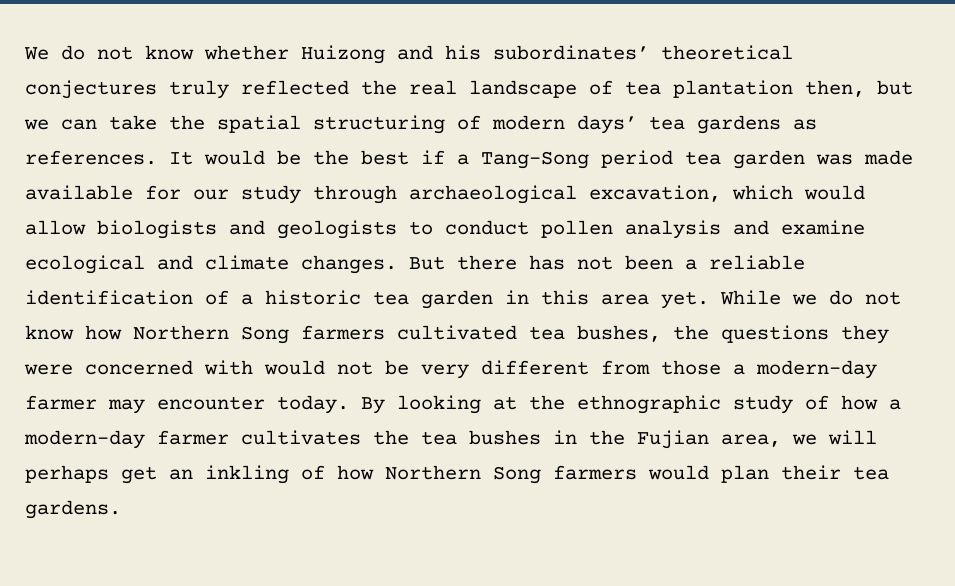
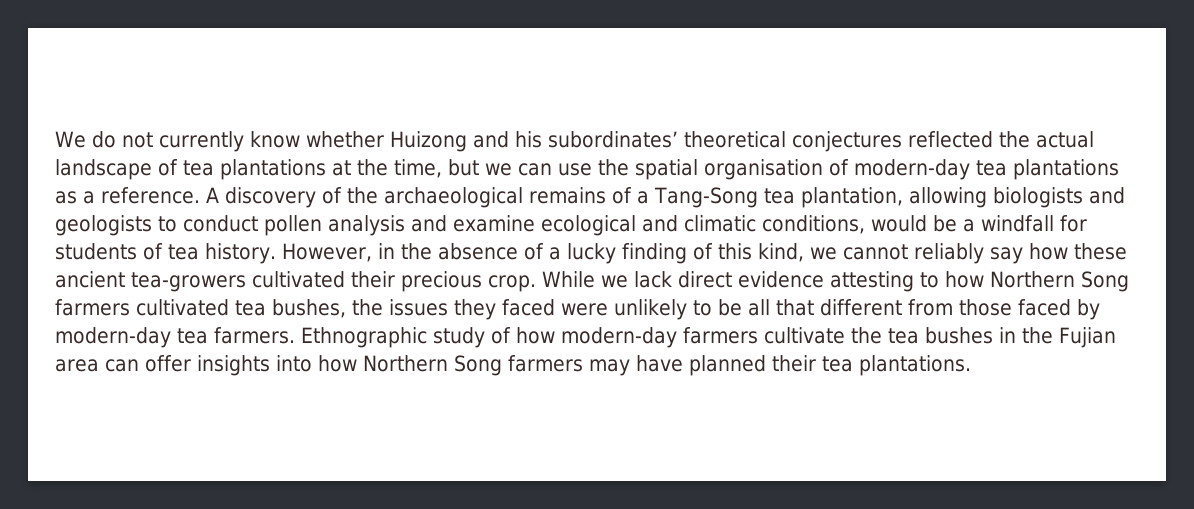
(133, 53) none -> [158,131,244,152] currently
[169,80,229,99] truly -> (902, 141) none
[409,80,457,95] real -> [1035,131,1094,148] actual
[673,80,865,98] plantation then, -> [220,159,442,180] plantations at the time,
[109,115,157,130] take -> [558,163,592,176] use
[313,115,817,134] [25,150,913,169] [25,185,865,204] [25,220,86,235] structuring of modern days’ tea gardens as references. It would be the best if a Tang-Song period tea garden was made available for our study through archaeological excavation, which would allow -> [704,159,1119,180] [55,187,987,208] organisation of modern-day tea plantations as a reference. A discovery of the archaeological remains of a Tang-Song tea plantation, allowing
[205,255,805,274] [25,290,901,309] [25,325,74,340] climate changes. But there has not been a reliable identification of a historic tea garden in this area yet. While we do not know -> [684,215,1087,234] [55,243,1127,264] [55,271,939,292] climatic conditions, would be a windfall for students of tea history. However, in the absence of a lucky finding of this kind, we cannot reliably say how these ancient tea-growers cultivated their precious crop. While we lack direct evidence attesting to
[721,325,889,344] [24,360,877,379] [25,395,901,414] [24,430,361,449] questions they were concerned with would not be very different from those a modern-day farmer may encounter today. By looking at the ethnographic study of how a modern-day farmer cultivates -> [389,299,1100,320] [55,327,845,348] issues they faced were unlikely to be all that different from those faced by modern-day tea farmers. Ethnographic study of how modern-day farmers cultivate
[721,430,877,447] [25,465,769,484] area, we will perhaps get an inkling of how Northern Song farmers would plan -> [55,355,766,376] area can offer insights into how Northern Song farmers may have planned
[25,500,121,519] gardens. -> [859,355,971,376] plantations.

